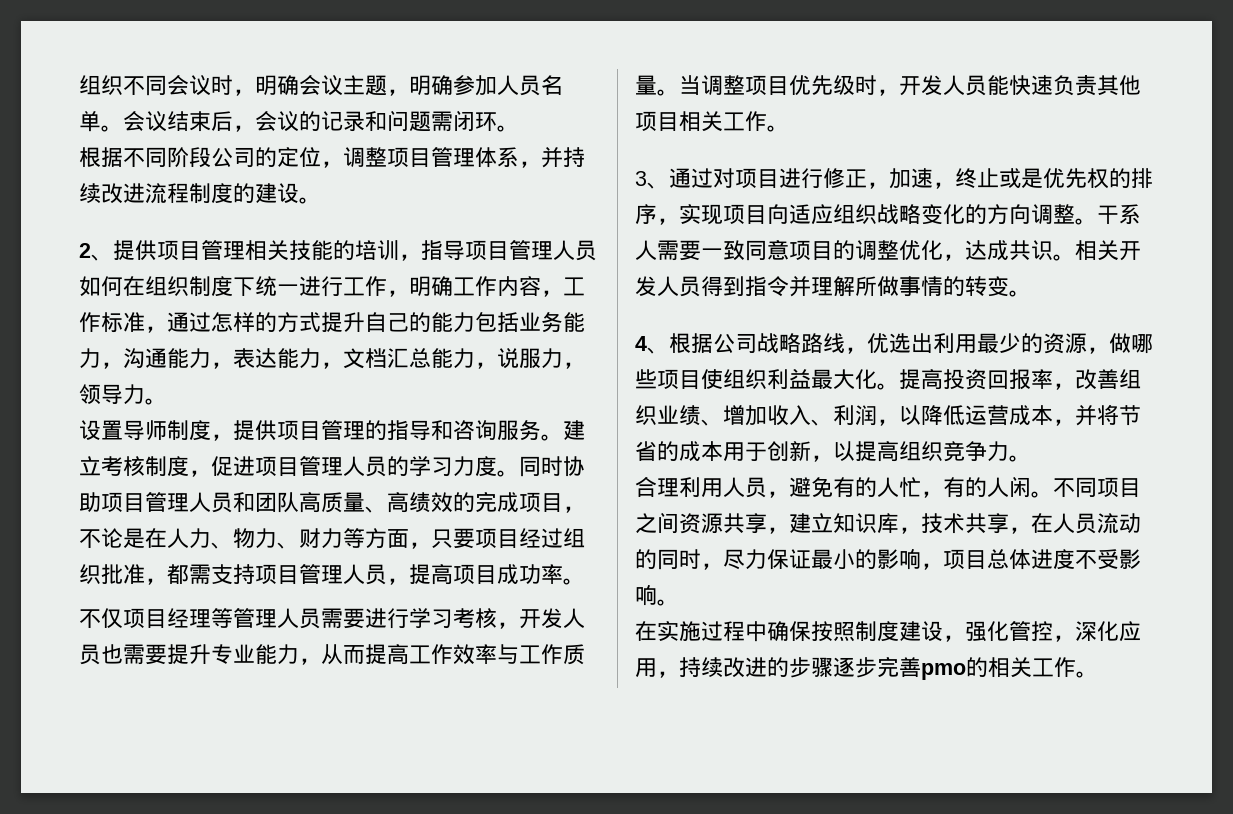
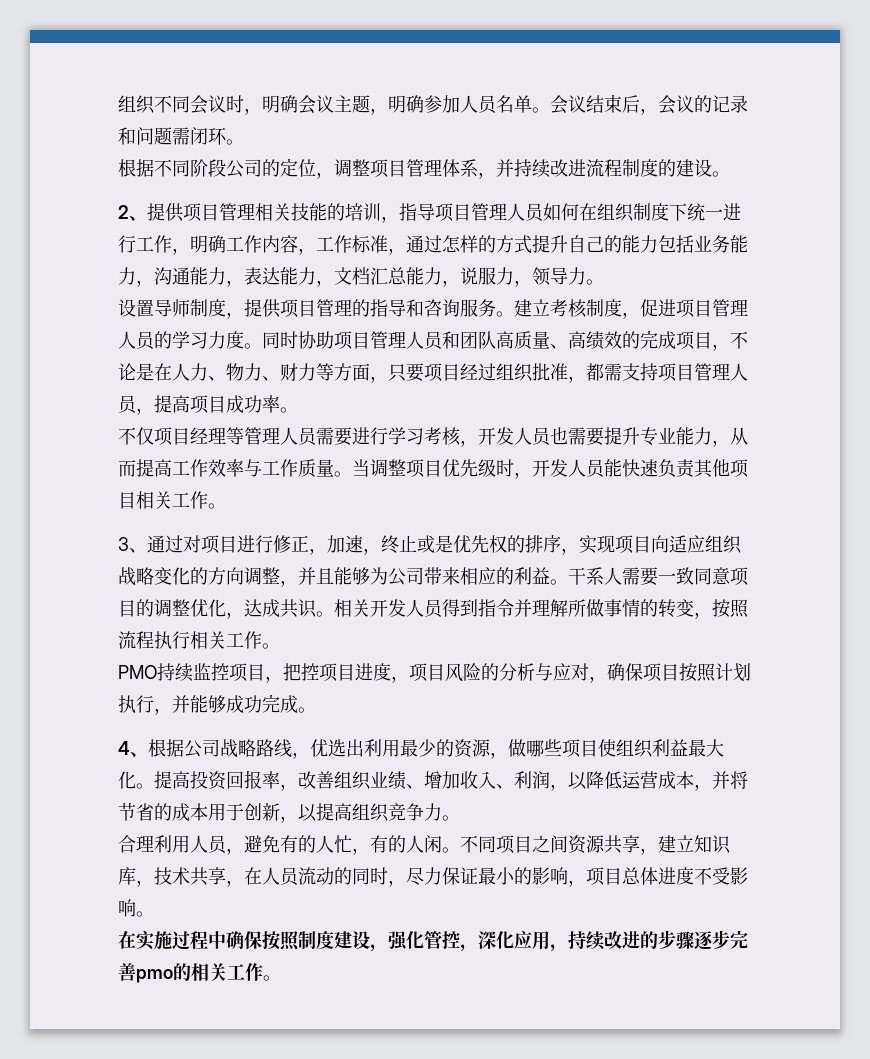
(1075, 214) none -> [280,567,550,587] ，并且能够为公司带来相应的利益
(1009, 286) none -> [694,599,749,619] [118,631,280,649] [118,663,751,683] [118,694,298,715] ，按照流程执行相关工作。 // PMO持续监控项目，把控项目进度，项目风险的分析与应对，确保项目按照计划执行，并能够成功完成

